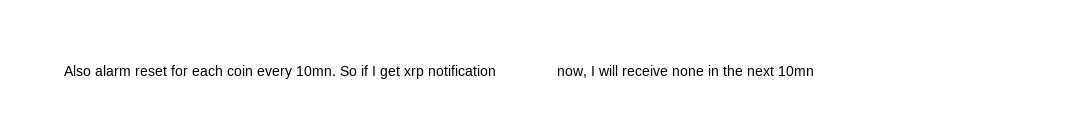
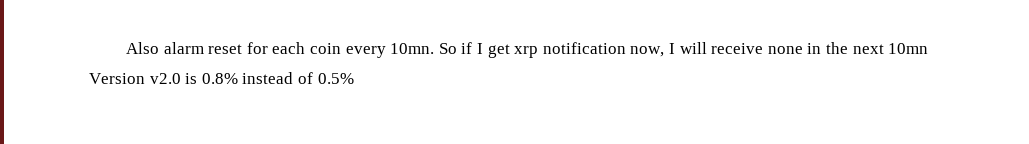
(814, 71) none -> [89,72,354,84] // Version v2.0 is 0.8% instead of 0.5%

